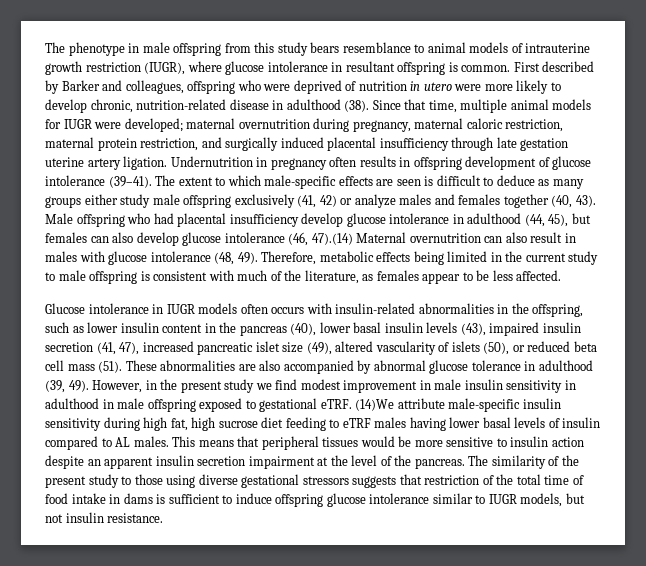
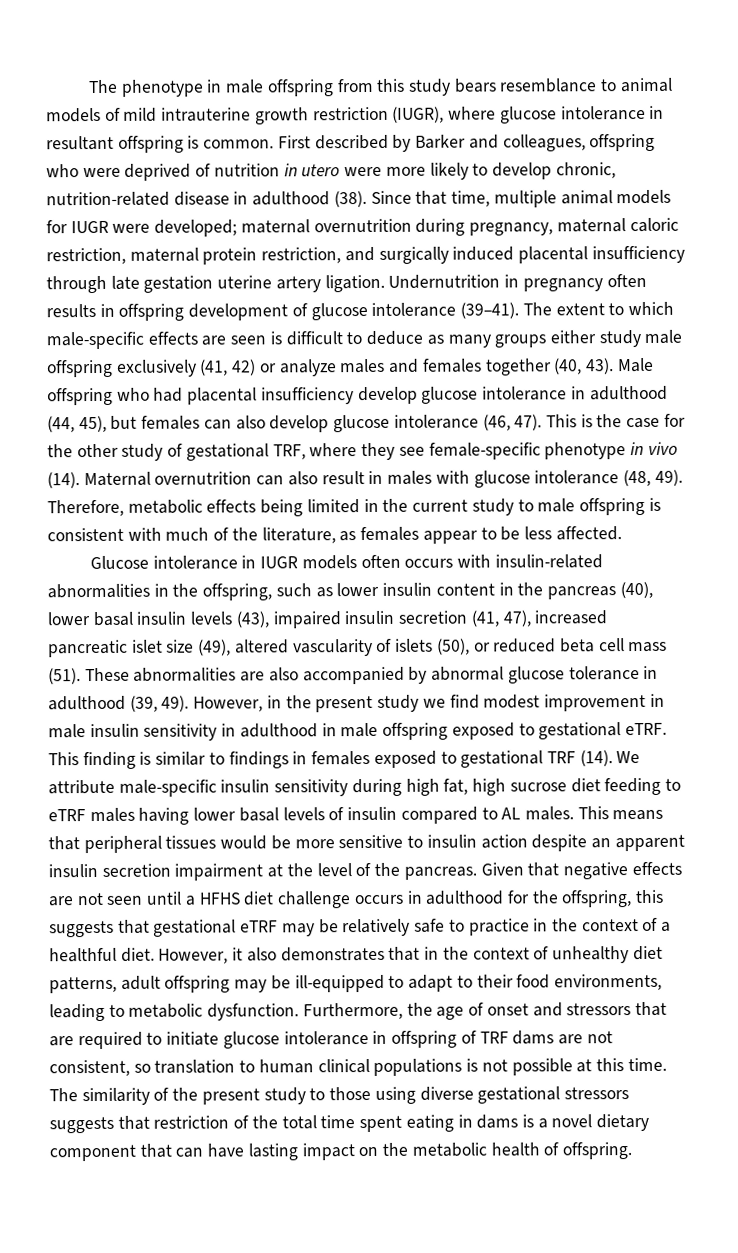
(523, 48) none -> [123,107,158,122] mild
[311,233,353,245] 47).(14) -> [514,413,686,431] [47,441,678,461] [47,472,80,489] 47). This is the case for the other study of gestational TRF, where they see female-specific phenotype in vivo (14).
[355,399,395,411] (14)We -> [48,750,641,770] This finding is similar to findings in females exposed to gestational TRF (14). We
(465, 463) none -> [480,861,682,880] [48,889,665,909] [49,917,672,938] [49,945,663,964] [49,973,662,994] [49,1001,667,1022] [49,1030,613,1050] [49,1057,667,1077] Given that negative effects are not seen until a HFHS diet challenge occurs in adulthood for the offspring, this suggests that gestational eTRF may be relatively safe to practice in the context of a healthful diet. However, it also demonstrates that in the context of unhealthy diet patterns, adult offspring may be ill-equipped to adapt to their food environments, leading to metabolic dysfunction. Furthermore, the age of onset and stressors that are required to initiate glucose intolerance in offspring of TRF dams are not consistent, so translation to human clinical populations is not possible at this time.
[572,475,584,485] [45,493,585,507] [45,512,164,523] of food intake in dams is sufficient to induce offspring glucose intolerance similar to IUGR models, but not insulin resistance. -> [359,1113,650,1133] [49,1142,632,1162] spent eating in dams is a novel dietary component that can have lasting impact on the metabolic health of offspring.

